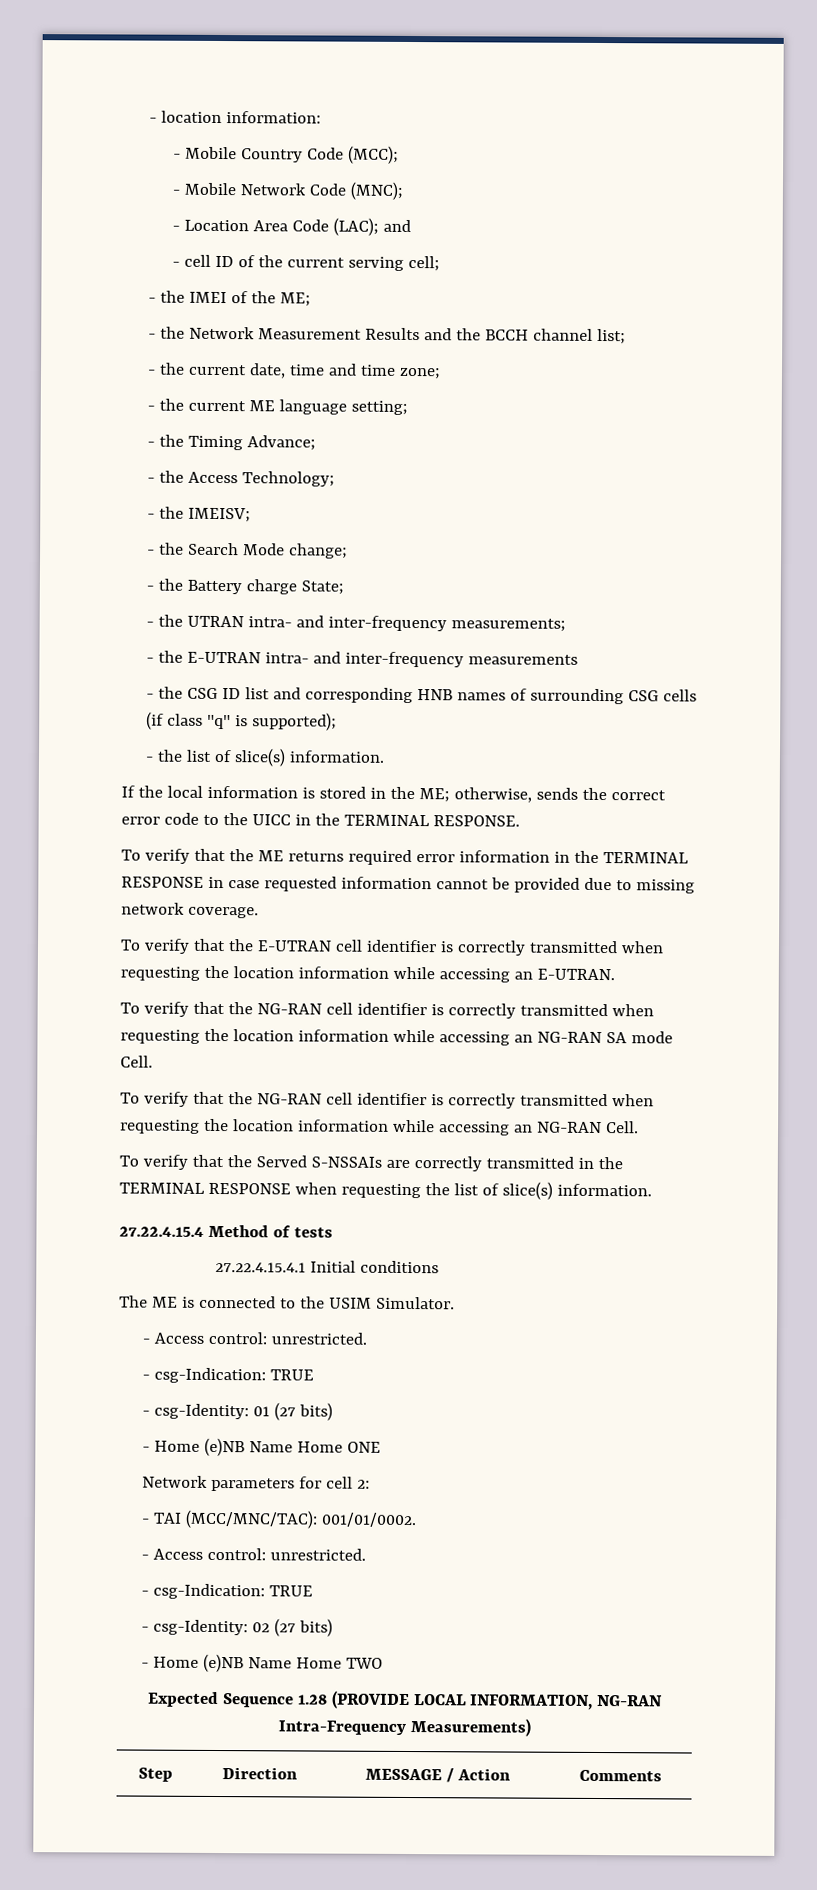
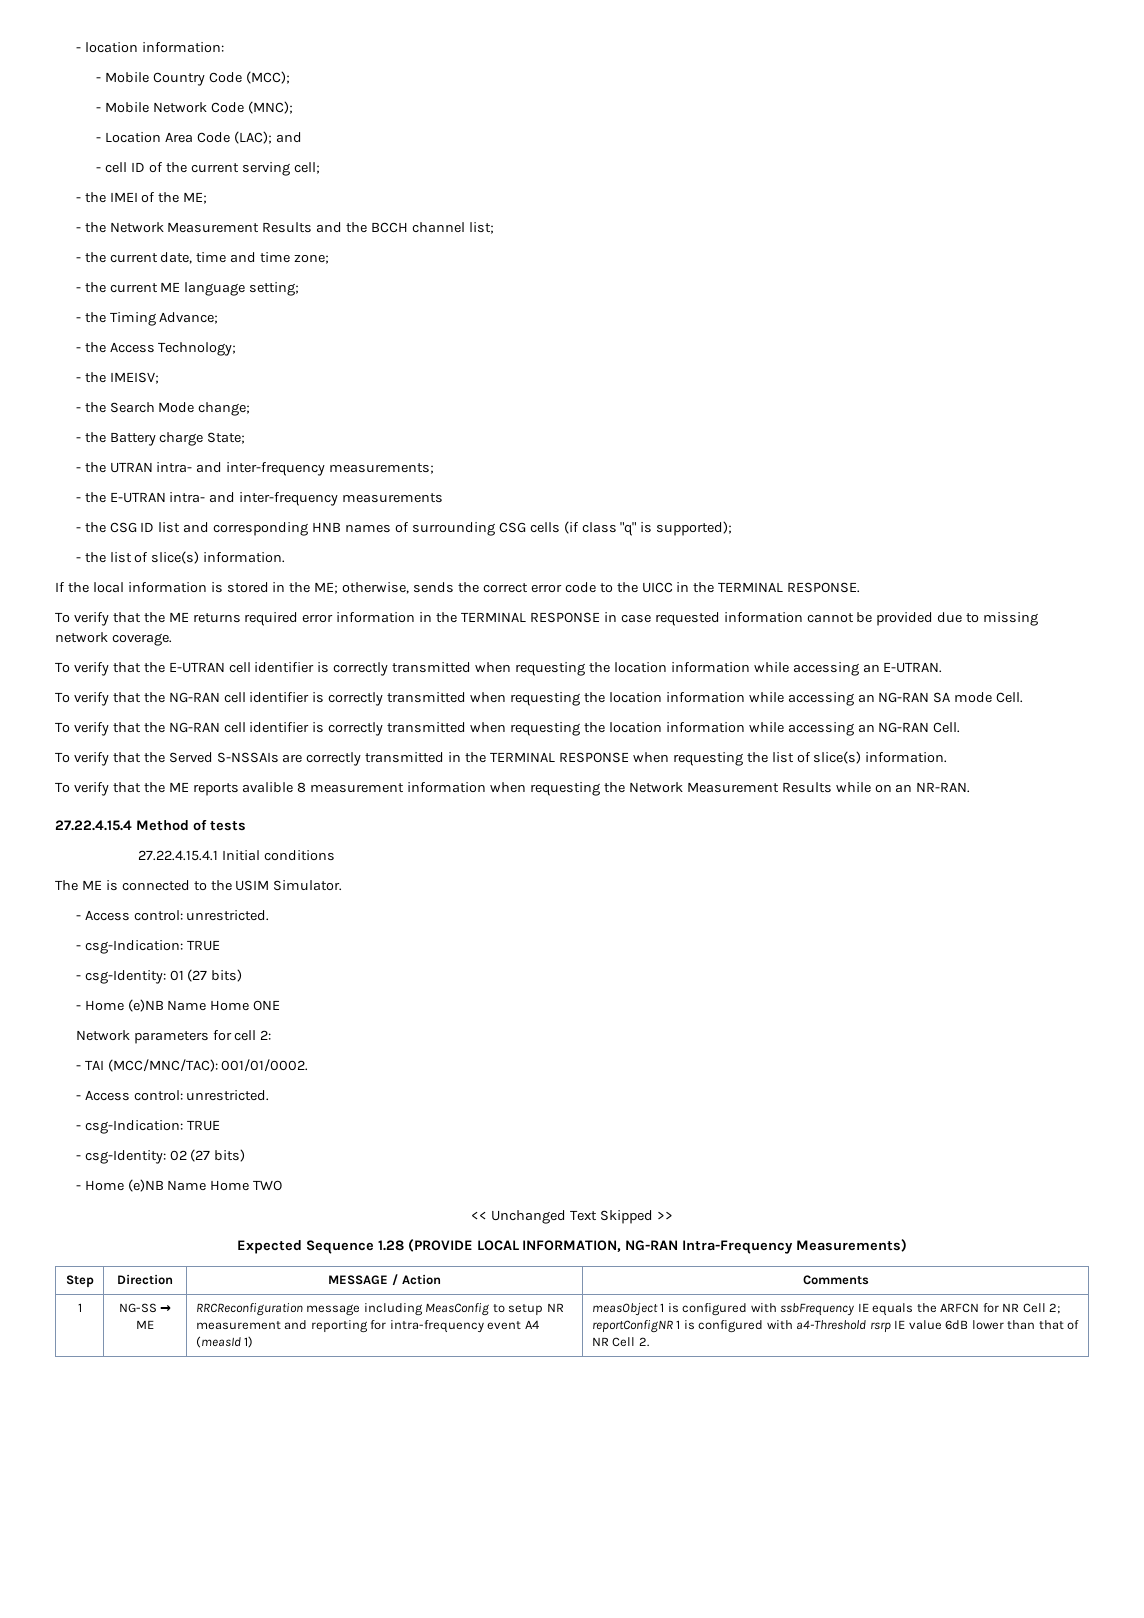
(652, 1190) none -> [55,782,971,796] // To verify that the ME reports avalible 8 measurement information when requesting the Network Measurement Results while on an NR-RAN.
(383, 1663) none -> [471,1210,673,1224] // << Unchanged Text Skipped >>
(662, 1775) none -> [77,1303,82,1312] [118,1303,172,1313] [136,1320,154,1329] [195,1303,564,1316] [195,1320,539,1333] [195,1336,254,1348] [591,1303,1061,1316] [591,1320,1080,1333] [591,1337,649,1347] // 1 | NG-SS → ME | RRCReconfiguration message including MeasConfig to setup NR measurement and reporting for intra-frequency event A4 (measId 1) | measObject 1 is configured with ssbFrequency IE equals the ARFCN for NR Cell 2; reportConfigNR 1 is configured with a4-Threshold rsrp IE value 6dB lower than that of NR Cell 2.

